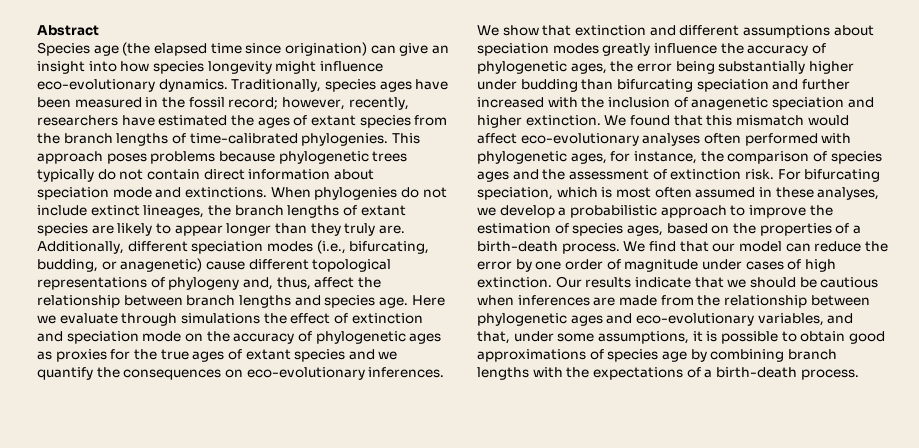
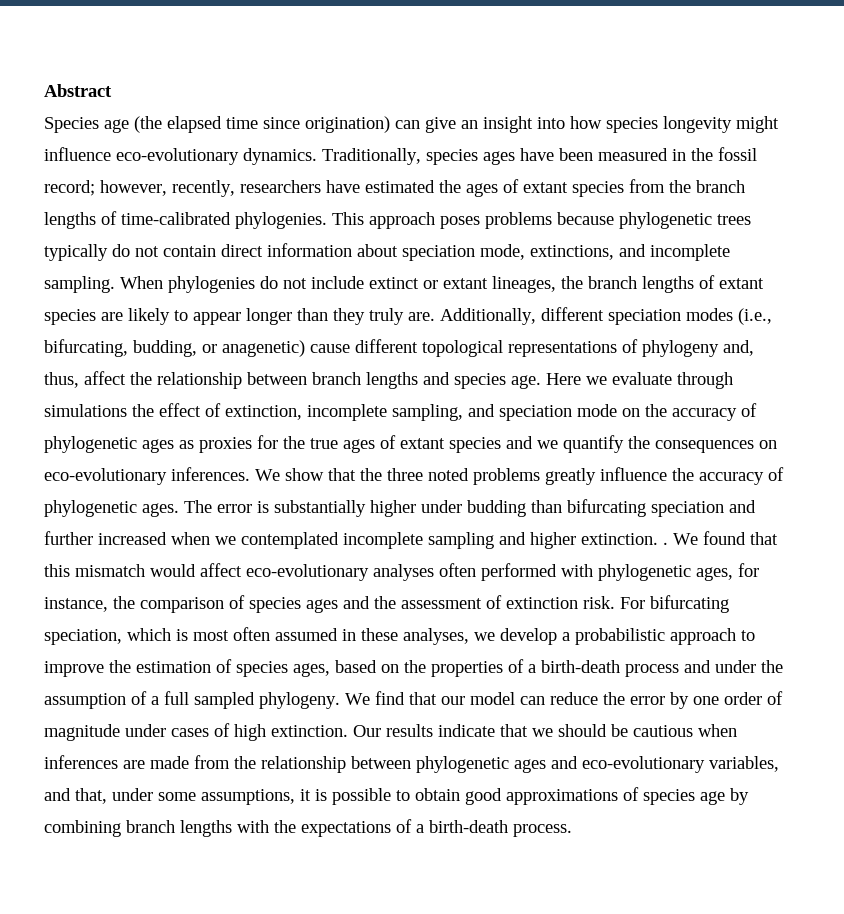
[112,187,267,198] mode and extinctions. -> [480,244,730,261] [44,276,115,293] mode, extinctions, and incomplete sampling.
(140, 210) none -> [423,278,488,289] or extant
[351,313,423,324] extinction -> [225,404,463,421] extinction, incomplete sampling,
[574,25,874,38] [477,43,599,56] extinction and different assumptions about speciation modes -> [360,468,540,485] the three noted problems
[570,61,715,74] ages, the error being -> [142,500,269,517] ages. The error is
[547,97,844,110] with the inclusion of anagenetic speciation -> [171,532,494,549] when we contemplated incomplete sampling
(601, 120) none -> [663,542,668,545] .
[561,243,620,254] process. -> [625,660,783,677] [44,691,340,709] process and under the assumption of a full sampled phylogeny.

